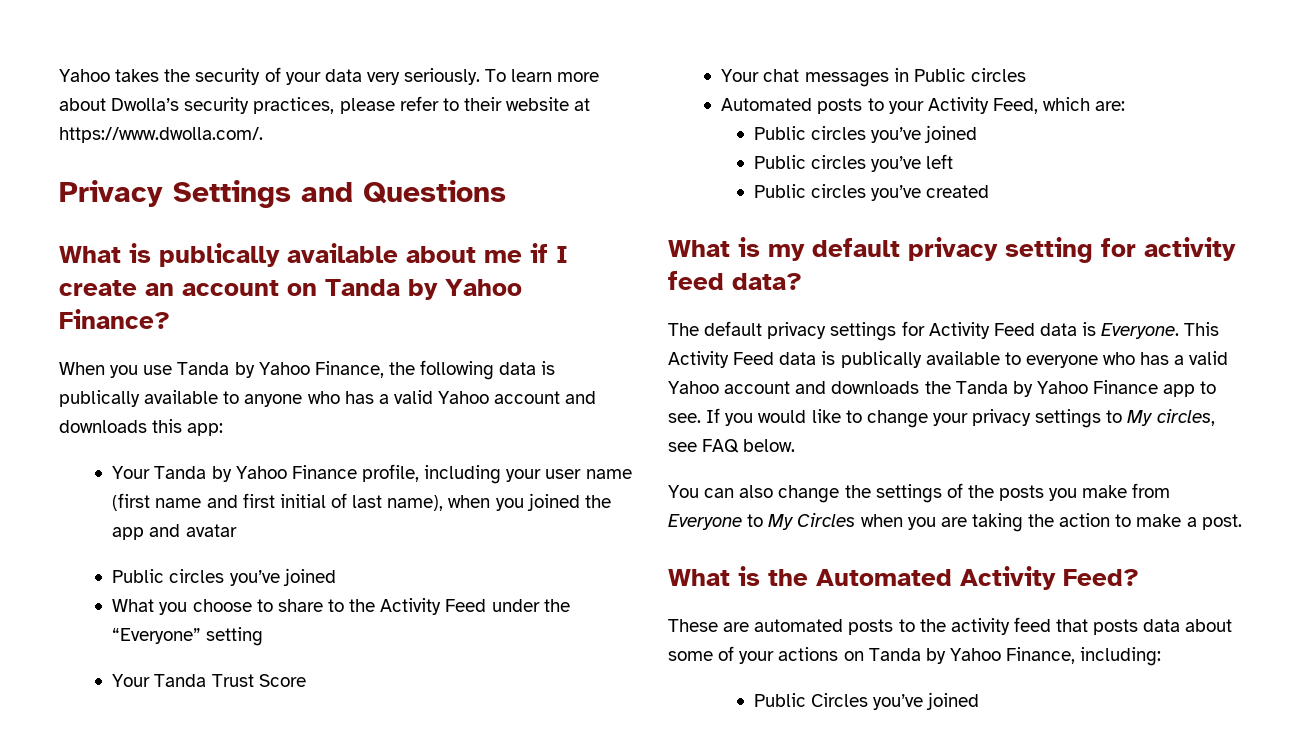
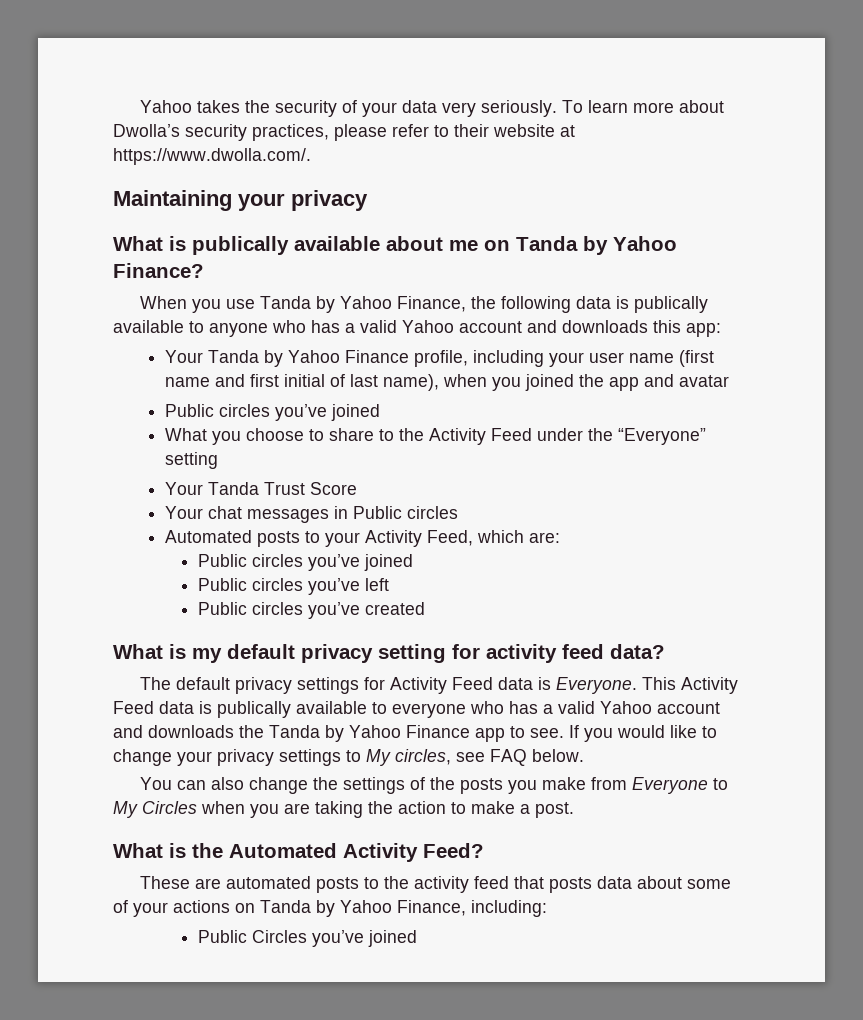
[59,180,506,208] Privacy Settings and Questions -> [113,190,368,211] Maintaining your privacy
[530,243,568,263] [59,280,279,296] if I create an account -> (478, 245) none

